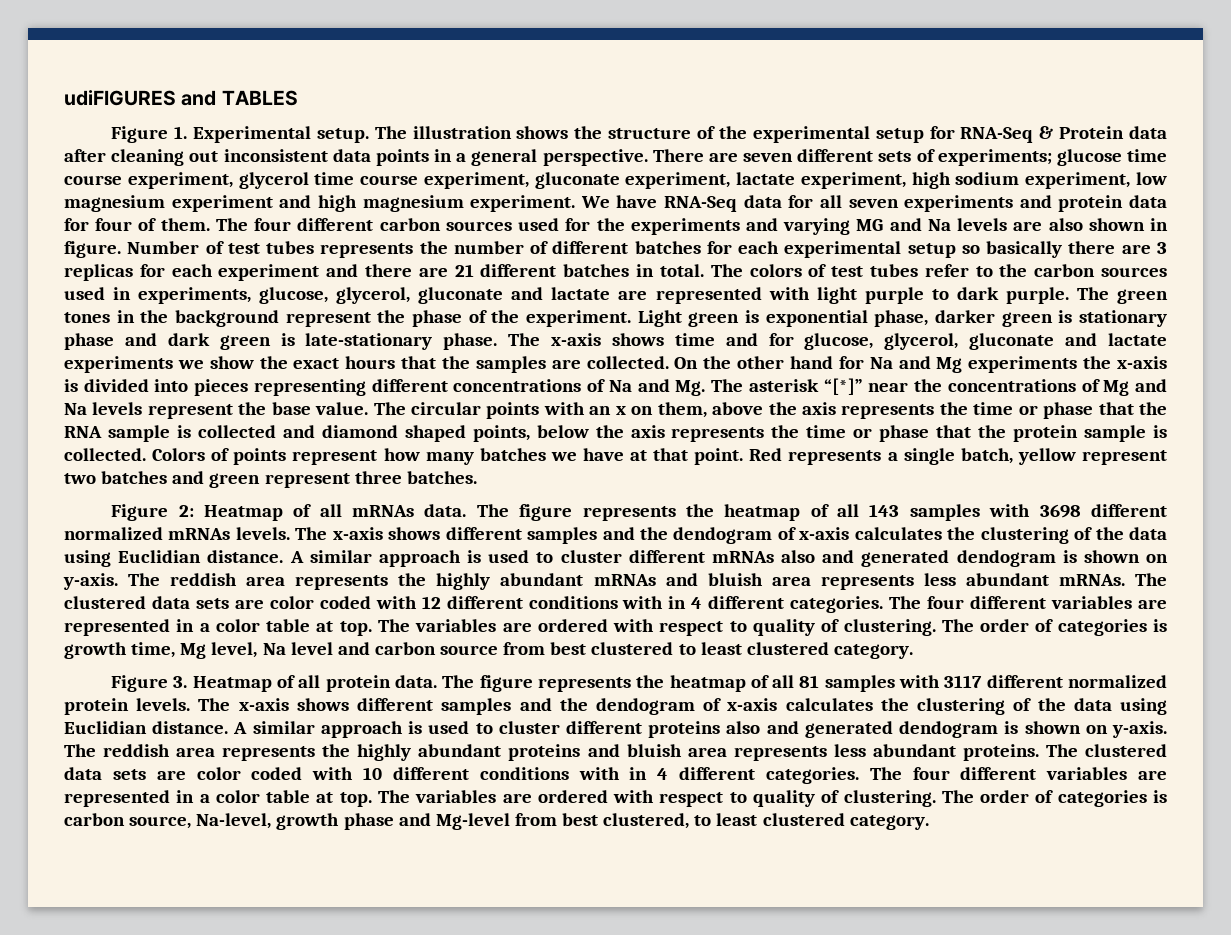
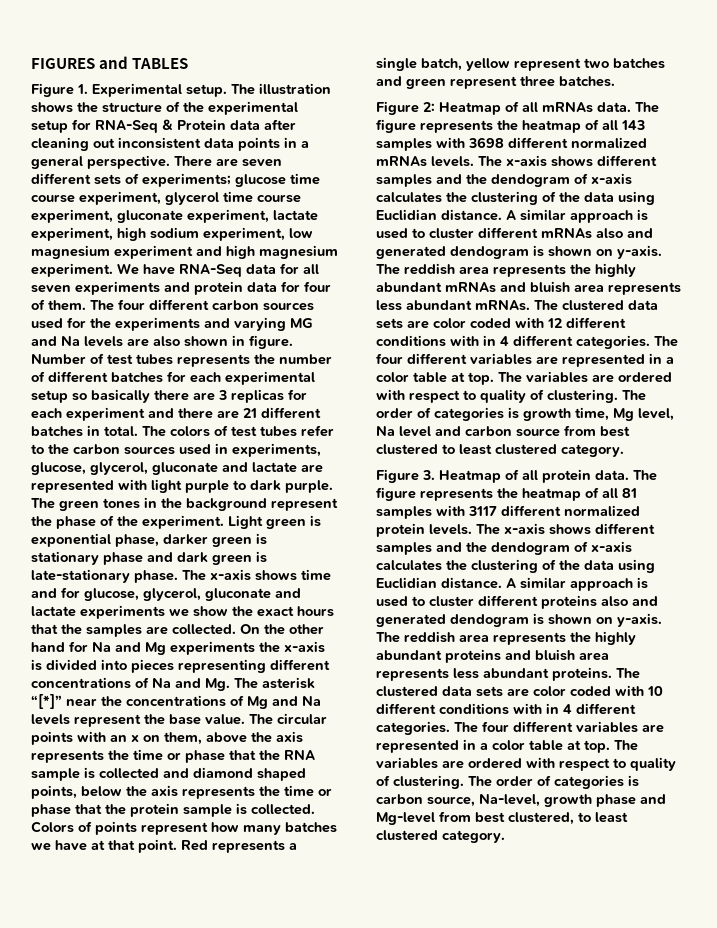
[64,90,176,106] udiFIGURES -> [31,58,95,69] FIGURES

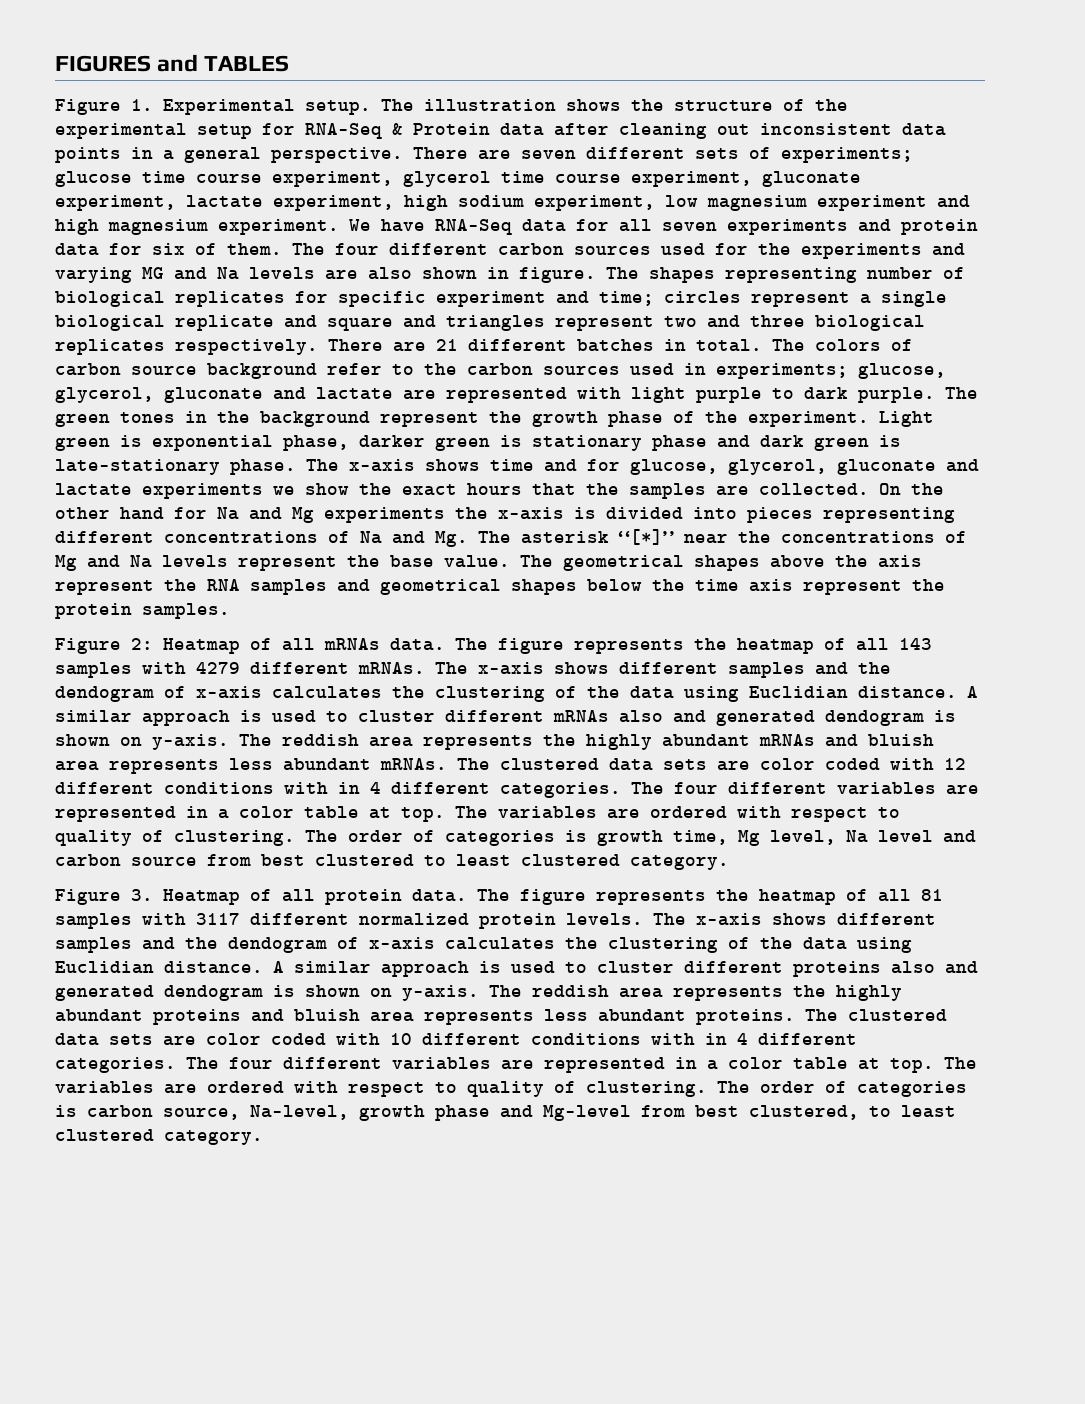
[304,281,331,292] four -> [152,243,185,255] six
[31,353,332,367] [31,371,315,385] [31,389,307,403] [31,407,213,421] Number of test tubes represents the number of different batches for each experimental setup so basically there are 3 replicas for each experiment and there -> [606,267,965,283] [55,291,947,307] [55,315,925,331] [55,339,383,355] The shapes representing number of biological replicates for specific experiment and time; circles represent a single biological replicate and square and triangles represent two and three biological replicates respectively. There
[231,426,297,437] test tubes -> [55,363,317,379] carbon source background
[232,443,321,457] experiments, -> [716,363,848,379] experiments;
(52, 521) none -> [532,411,598,427] growth
[277,713,327,724] [31,731,303,745] [31,749,315,763] [31,767,306,781] [31,785,332,799] [31,803,315,817] [31,821,337,835] [31,839,297,853] [376,57,665,71] [376,76,615,89] circular points with an x on them, above the axis represents the time or phase that the RNA sample is collected and diamond shaped points, below the axis represents the time or phase that the protein sample is collected. Colors of points represent how many batches we have at that point. Red represents a single batch, yellow represent two batches and green represent three batches. -> [563,555,922,571] [55,579,945,595] [55,603,230,619] geometrical shapes above the axis represent the RNA samples and geometrical shapes below the time axis represent the protein samples.
[468,137,647,149] [376,156,474,167] 3698 different normalized mRNAs levels. -> [196,662,425,674] 4279 different mRNAs.

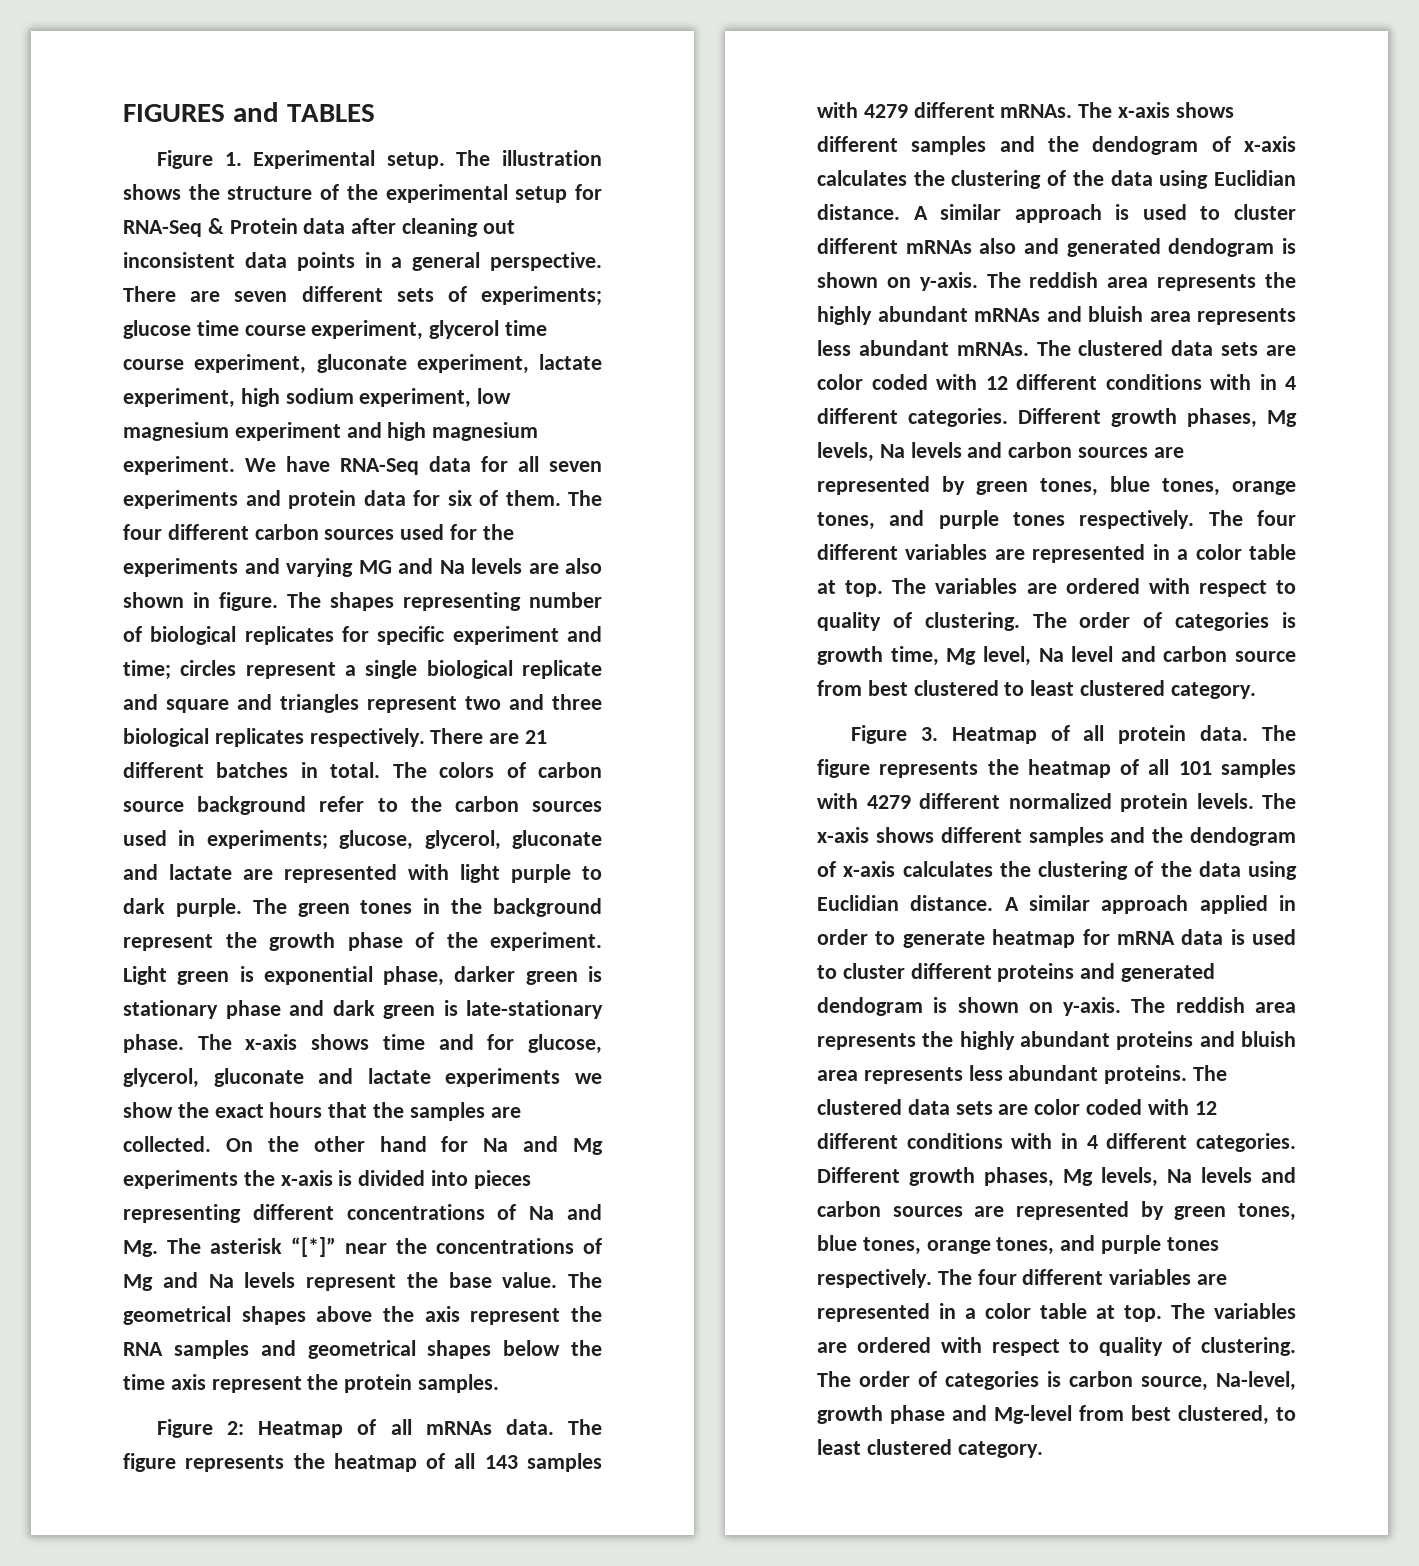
(621, 790) none -> [1018,408,1297,428] [817,442,1184,462] [817,476,1296,496] [817,510,1195,530] Different growth phases, Mg levels, Na levels and carbon sources are represented by green tones, blue tones, orange tones, and purple tones respectively.
[921,889,943,901] [55,913,240,929] 81 samples with 3117 -> [1178,759,1296,778] [817,793,911,809] 101 samples with 4279
(469, 969) none -> [1199,895,1296,914] [817,929,1224,948] applied in order to generate heatmap for mRNA data
[891,961,935,974] also -> (1075, 972) none
[390,1033,857,1045] [55,1057,176,1073] 10 different conditions with in 4 different categories. -> [1194,1101,1217,1115] [817,1133,1296,1152] [817,1167,1296,1187] [817,1201,1296,1221] [817,1235,1219,1255] [817,1269,932,1288] 12 different conditions with in 4 different categories. Different growth phases, Mg levels, Na levels and carbon sources are represented by green tones, blue tones, orange tones, and purple tones respectively.

